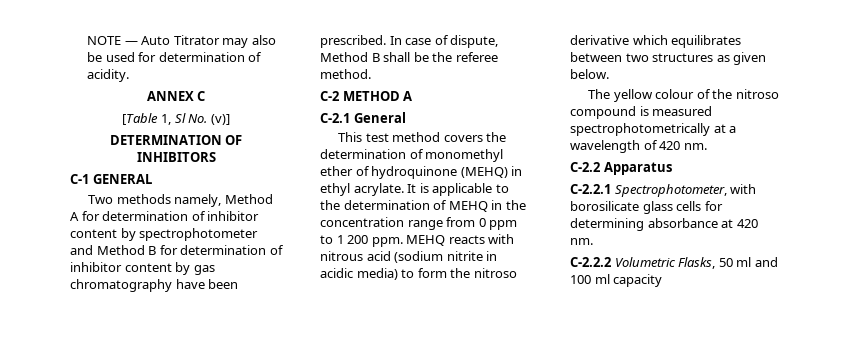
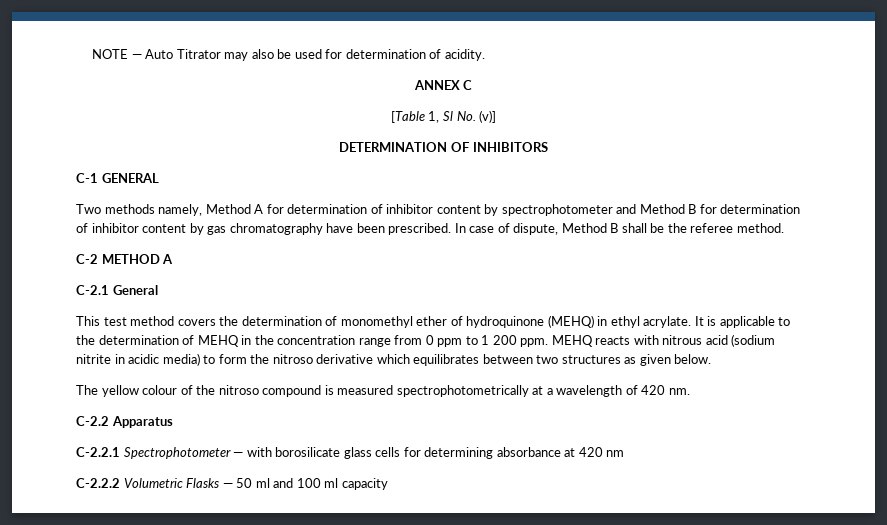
[614,184,727,197] Spectrophotometer, -> [123,447,244,459] Spectrophotometer —
[570,238,593,245] nm. -> [606,450,625,457] nm
[678,257,716,269] Flasks, -> [186,478,233,488] Flasks —

